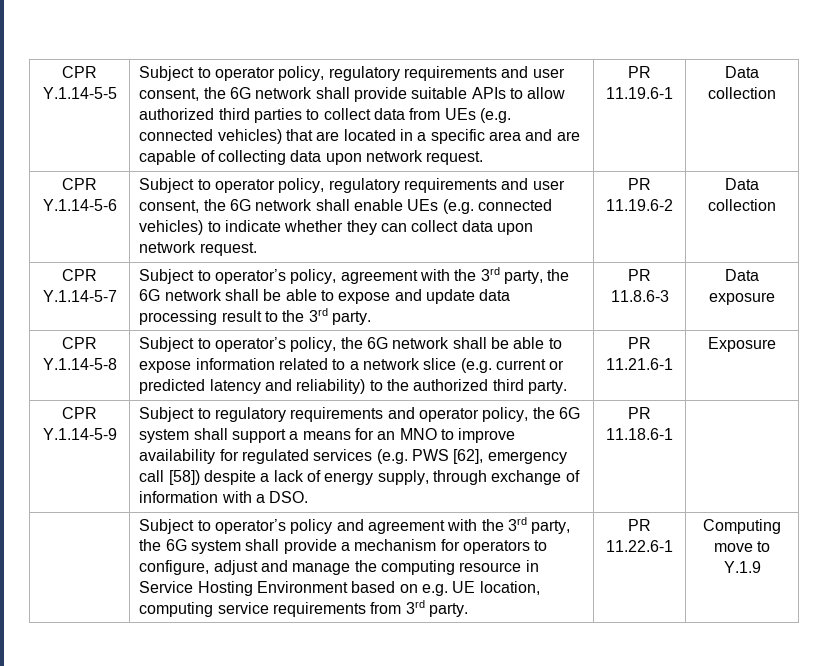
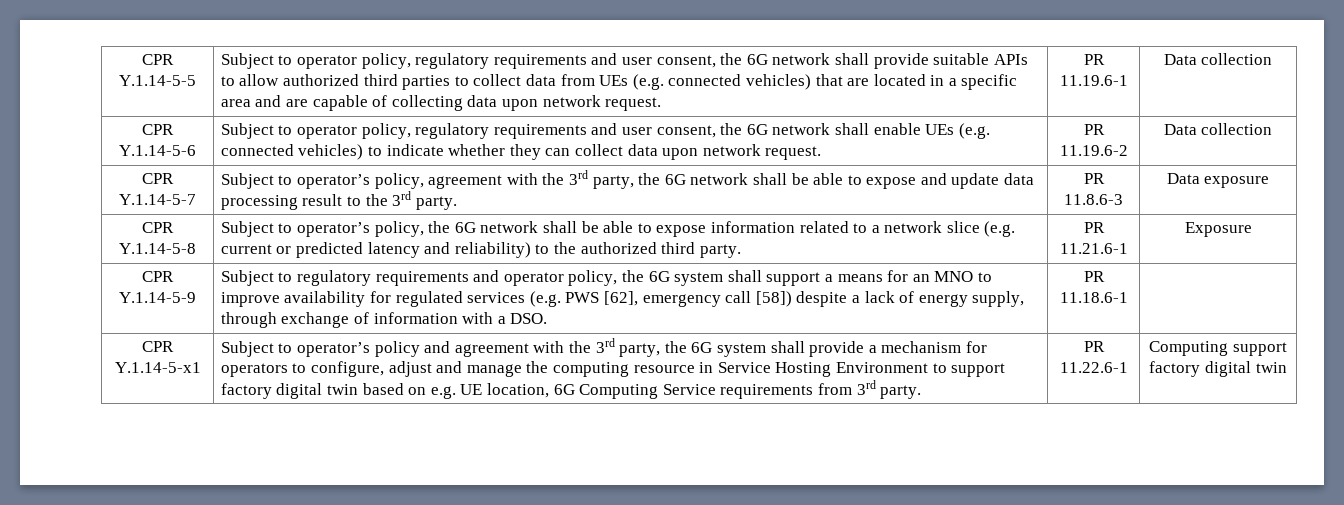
(673, 434) none -> [142,341,174,352] [114,362,201,373] CPR Y.1.14-5-x1
(348, 587) none -> [932,363,1006,377] [220,383,359,399] to support factory digital twin
[139,602,269,617] computing service -> [553,384,716,399] 6G Computing Service
[713,541,771,552] [723,561,761,573] move to Y.1.9 -> [1232,342,1287,356] [1149,361,1287,377] support factory digital twin

